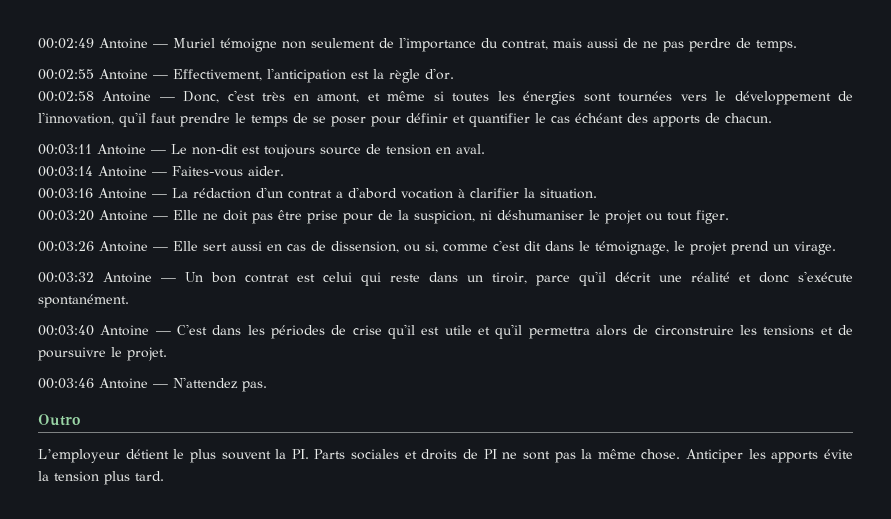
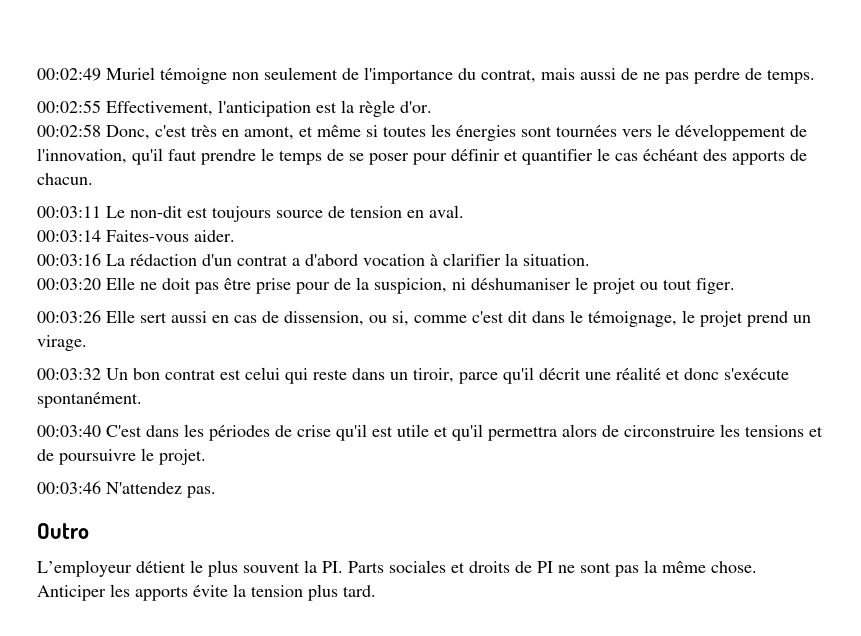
[99,38,168,49] Antoine — -> (101, 74) none
[99,69,168,80] Antoine — -> (101, 106) none
[102,91,175,102] Antoine — -> (101, 130) none
[97,144,166,155] Antoine — -> (101, 212) none
[98,166,167,177] Antoine — -> (101, 236) none
[98,188,167,199] Antoine — -> (101, 259) none
[99,210,168,221] Antoine — -> (101, 284) none
[99,241,168,252] Antoine — -> (101, 316) none
[103,272,176,283] Antoine — -> (101, 374) none
[100,325,171,336] Antoine — -> (101, 431) none
[99,378,168,389] Antoine — -> (101, 487) none

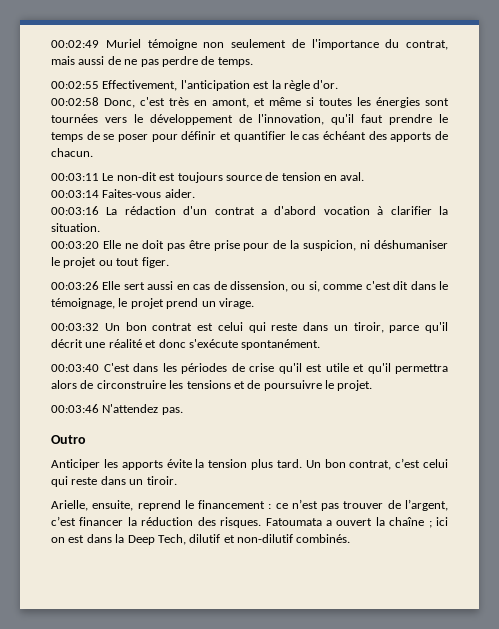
[37,560,757,577] L’employeur détient le plus souvent la PI. Parts sociales et droits de PI ne sont pas la même chose. -> (86, 439) none
(376, 591) none -> [305,458,448,470] [51,476,177,487] [51,499,448,511] [51,516,449,528] [51,534,351,545] Un bon contrat, c’est celui qui reste dans un tiroir. // Arielle, ensuite, reprend le financement : ce n’est pas trouver de l’argent, c’est financer la réduction des risques. Fatoumata a ouvert la chaîne ; ici on est dans la Deep Tech, dilutif et non-dilutif combinés.

